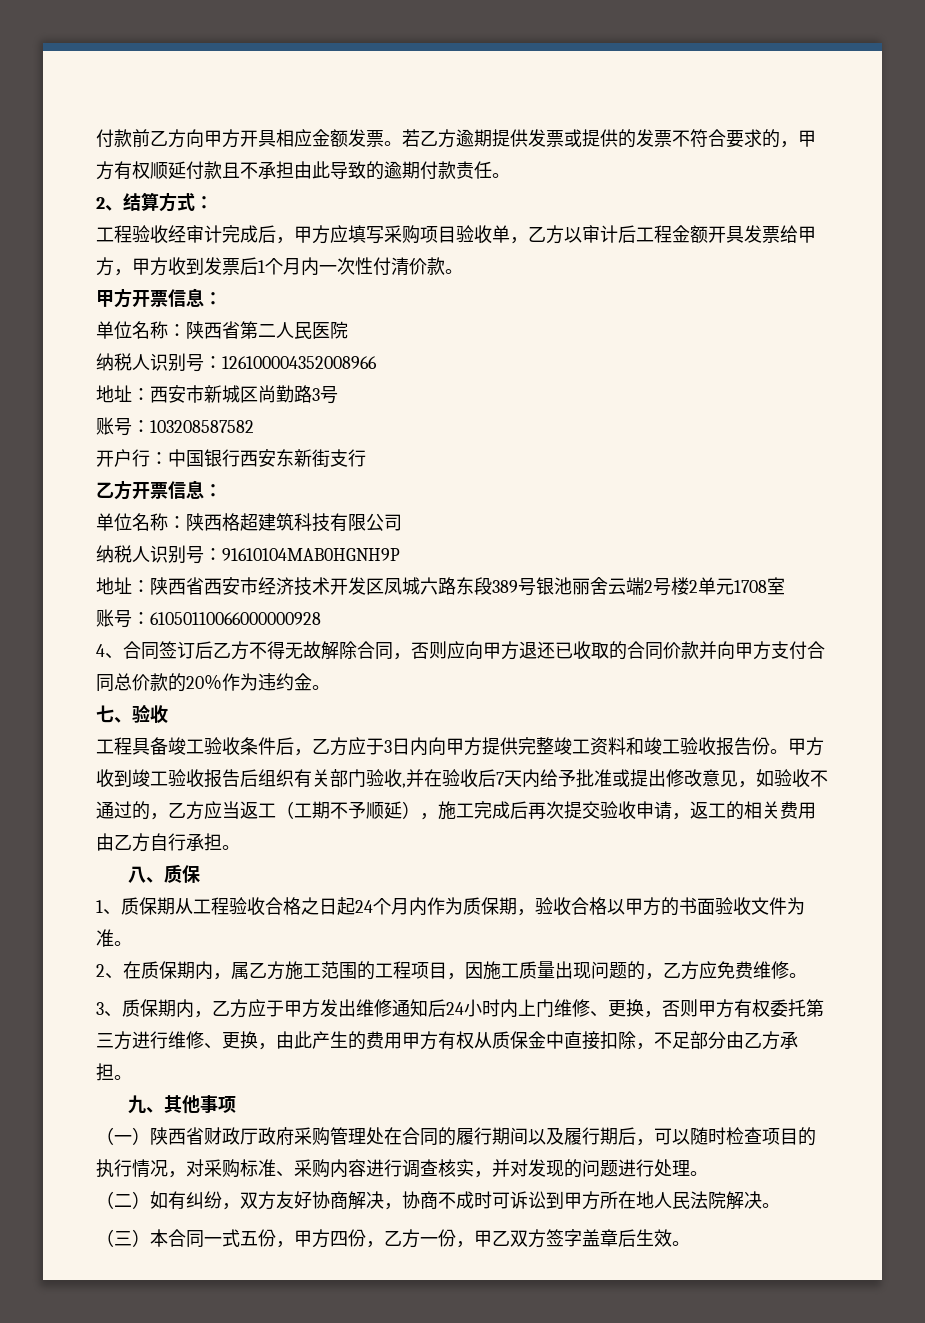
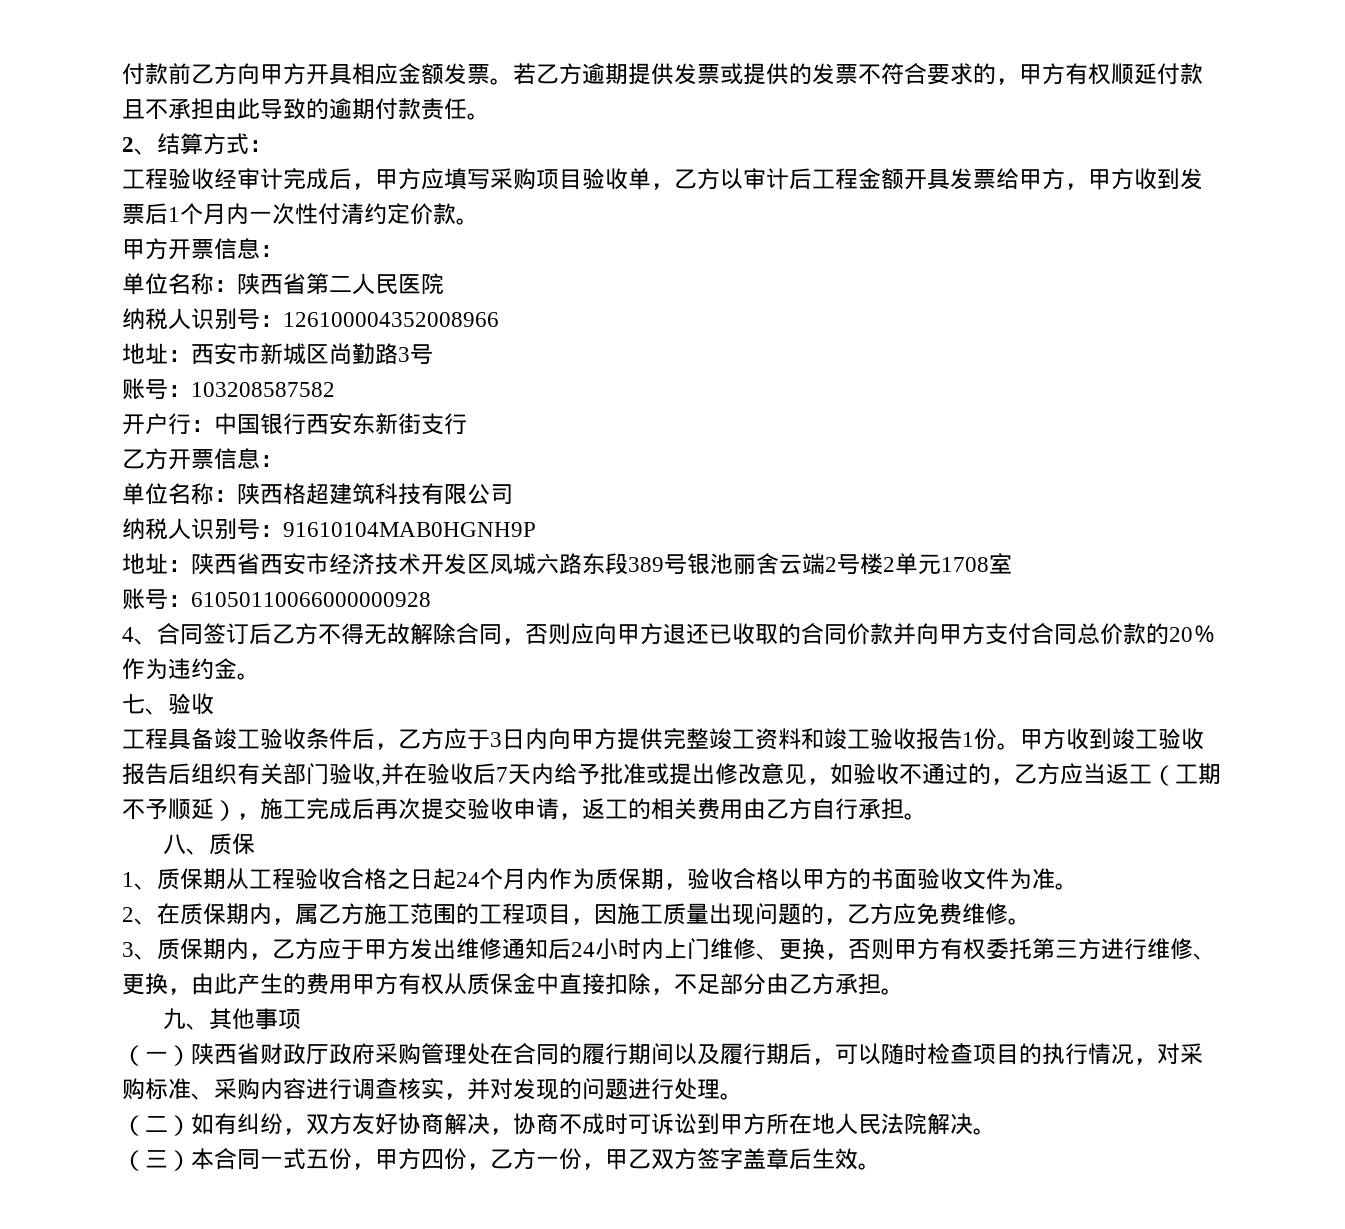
(409, 266) none -> [364,203,410,225] 约定
(752, 746) none -> [962,732,974,747] 1

